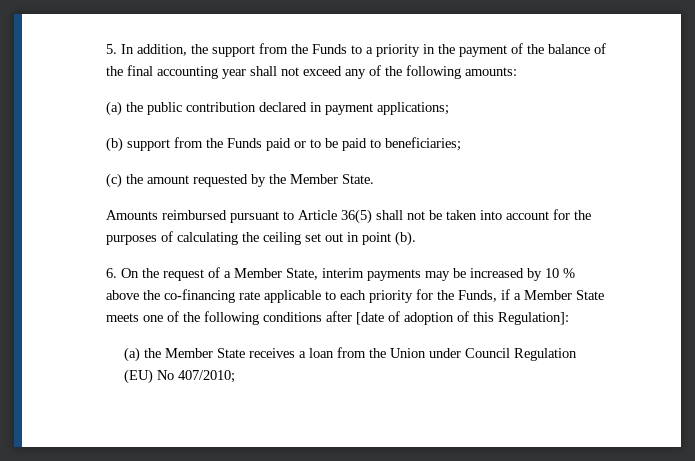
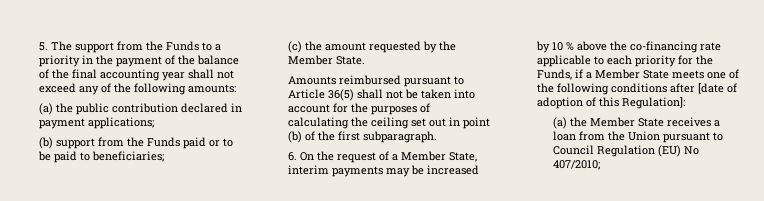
[120,44,208,56] In addition, the -> [50,41,72,51] The
[394,231,416,246] (b). -> [287,131,437,143] (b) of the first subparagraph.
[429,348,462,358] under -> [662,132,723,143] pursuant to

